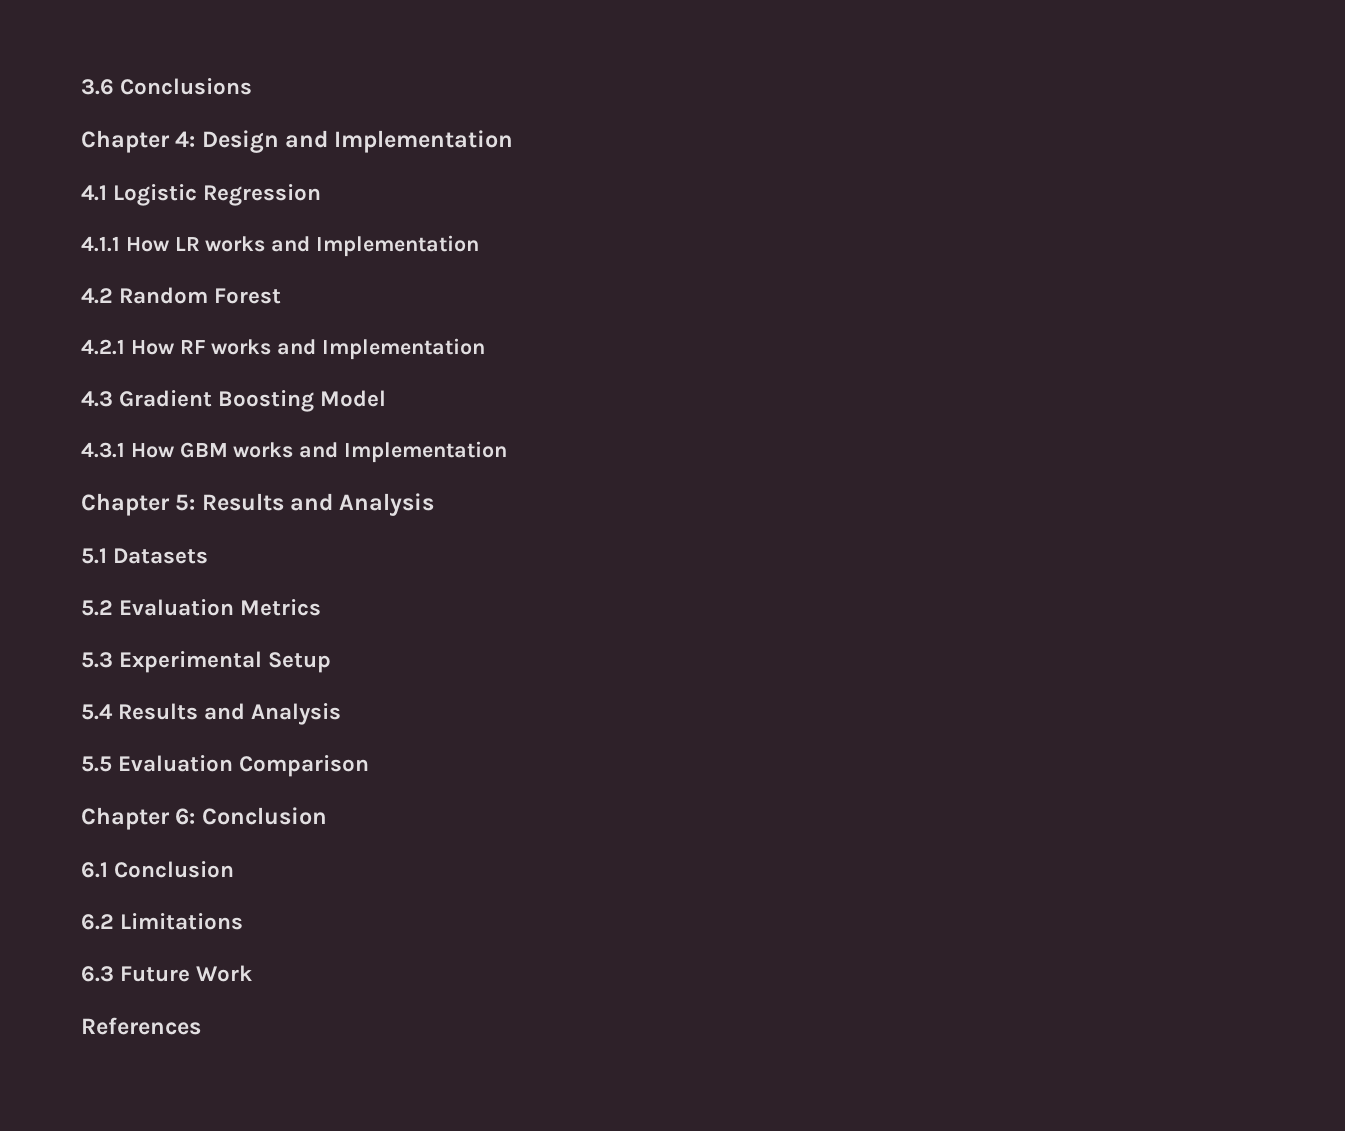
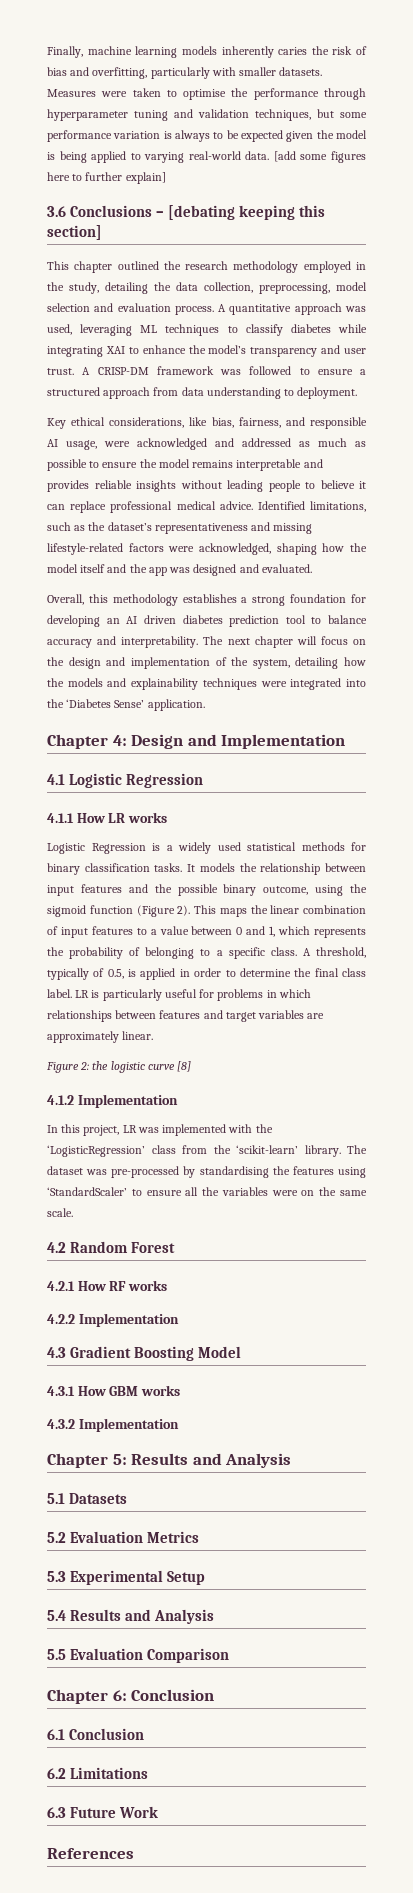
[81,78,253,95] 3.6 Conclusions -> [47,46,367,58] [47,67,323,79] [47,88,366,100] [47,109,367,121] [47,130,367,142] [47,151,366,163] [47,172,166,184] [47,205,326,220] [47,225,102,240] [47,261,366,273] [47,282,367,294] [47,303,366,315] [47,324,367,336] [47,345,366,357] [47,366,366,375] [47,387,358,399] [47,417,367,429] [47,438,366,450] [47,459,323,471] [47,480,366,492] [47,501,366,513] [47,522,313,534] [47,543,367,555] [47,564,312,576] [47,594,366,606] [47,615,367,627] [47,636,366,648] [47,657,366,669] [47,678,367,690] [47,699,205,711] Finally, machine learning models inherently caries the risk of bias and overfitting, particularly with smaller datasets. Measures were taken to optimise the performance through hyperparameter tuning and validation techniques, but some performance variation is always to be expected given the model is being applied to varying real-world data. [add some figures here to further explain] // 3.6 Conclusions – [debating keeping this section] // This chapter outlined the research methodology employed in the study, detailing the data collection, preprocessing, model selection and evaluation process. A quantitative approach was used, leveraging ML techniques to classify diabetes while integrating XAI to enhance the model’s transparency and user trust. A CRISP-DM framework was followed to ensure a structured approach from data understanding to deployment. // Key ethical considerations, like bias, fairness, and responsible AI usage, were acknowledged and addressed as much as possible to ensure the model remains interpretable and provides reliable insights without leading people to believe it can replace professional medical advice. Identified limitations, such as the dataset’s representativeness and missing lifestyle-related factors were acknowledged, shaping how the model itself and the app was designed and evaluated. // Overall, this methodology establishes a strong foundation for developing an AI driven diabetes prediction tool to balance accuracy and interpretability. The next chapter will focus on the design and implementation of the system, detailing how the models and explainability techniques were integrated into the ‘Diabetes Sense’ application.
[271,235,480,257] and Implementation -> [47,842,366,854] [47,863,367,875] [47,884,367,896] [47,905,366,917] [47,926,366,938] [47,947,366,959] [47,968,367,980] [47,989,311,1001] [47,1010,325,1022] [47,1031,154,1043] [46,1061,192,1073] [47,1094,178,1108] [47,1124,273,1136] [47,1145,367,1157] [47,1166,366,1178] [47,1187,367,1196] [47,1208,73,1217] // Logistic Regression is a widely used statistical methods for binary classification tasks. It models the relationship between input features and the possible binary outcome, using the sigmoid function (Figure 2). This maps the linear combination of input features to a value between 0 and 1, which represents the probability of belonging to a specific class. A threshold, typically of 0.5, is applied in order to determine the final class label. LR is particularly useful for problems in which relationships between features and target variables are approximately linear. // Figure 2: the logistic curve [8] // 4.1.2 Implementation // In this project, LR was implemented with the ‘LogisticRegression’ class from the ‘scikit-learn’ library. The dataset was pre-processed by standardising the features using ‘StandardScaler’ to ensure all the variables were on the same scale.
[277,339,317,355] and -> [47,1314,75,1324] // 4.2.2
[299,442,339,458] and -> [47,1419,75,1429] // 4.3.2

